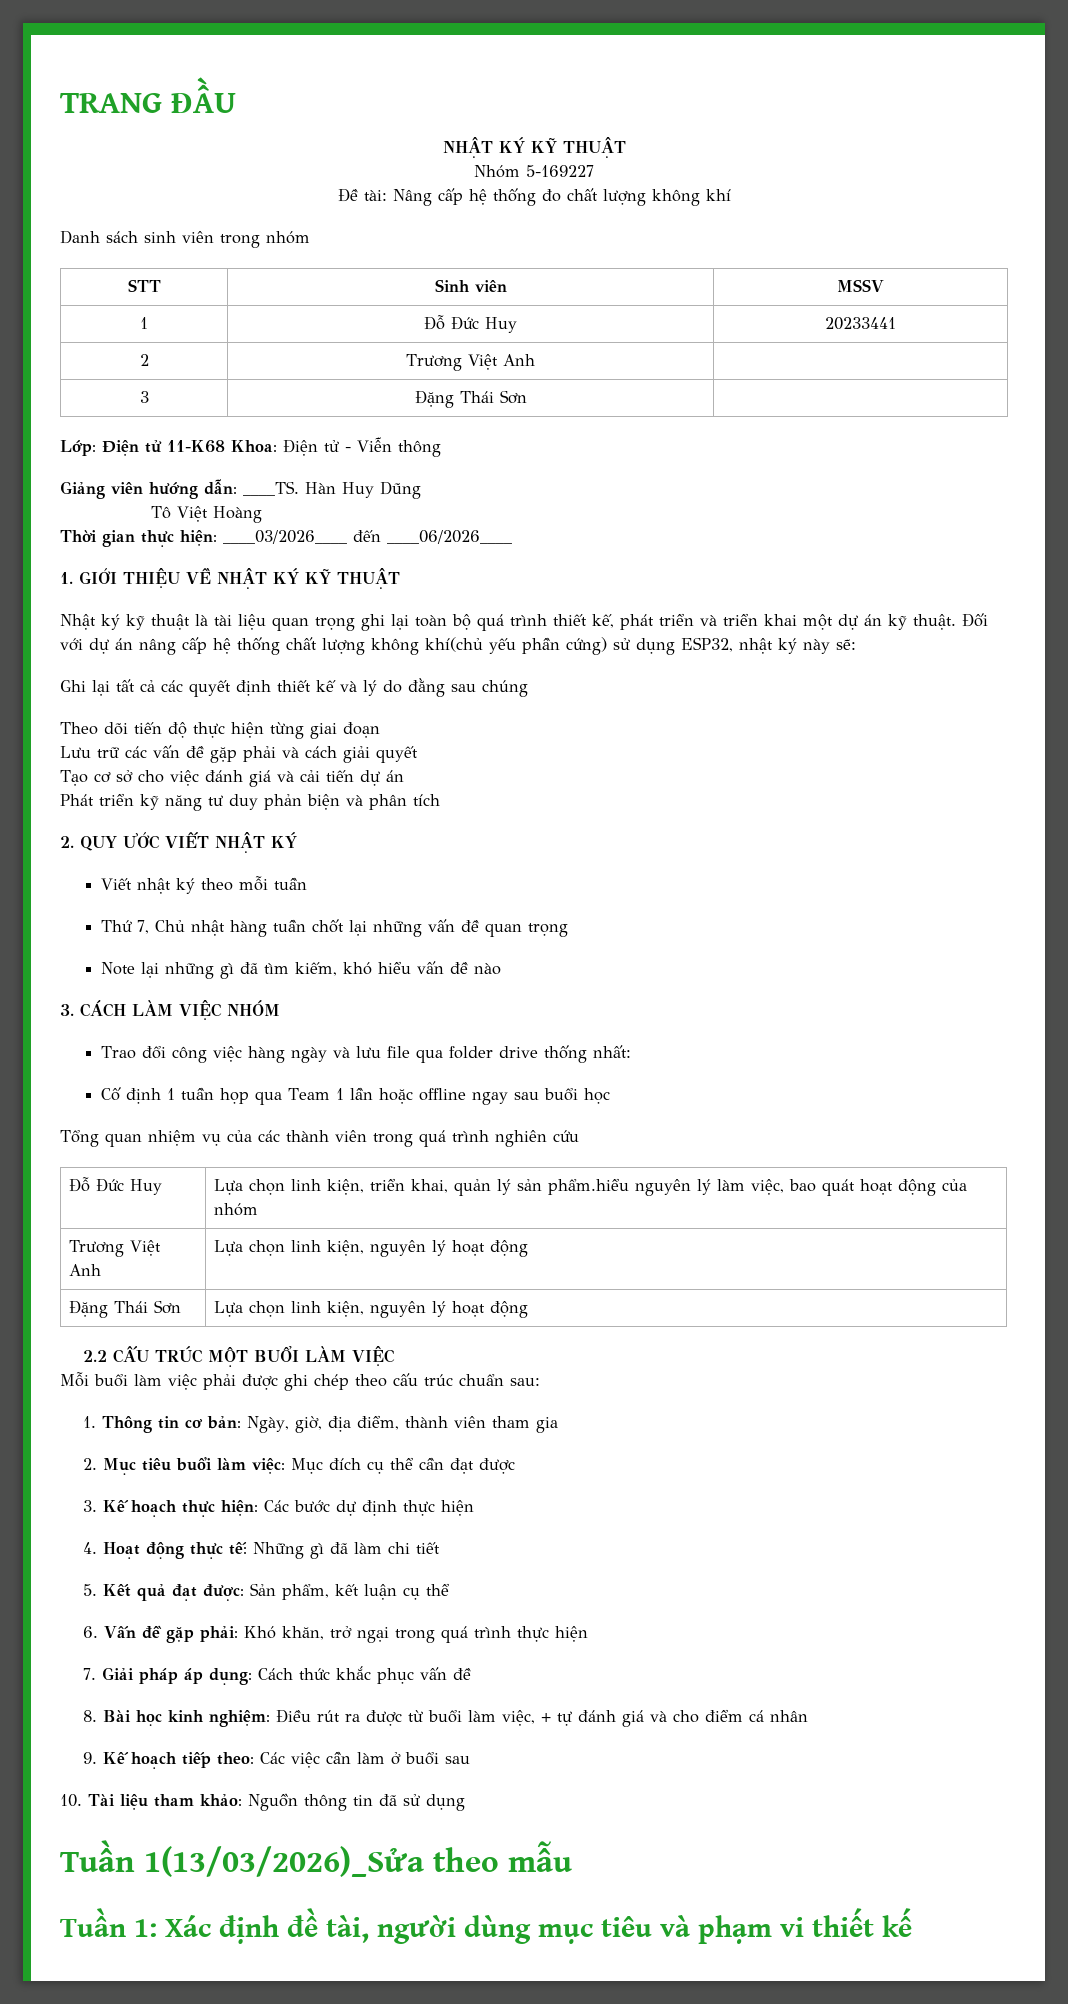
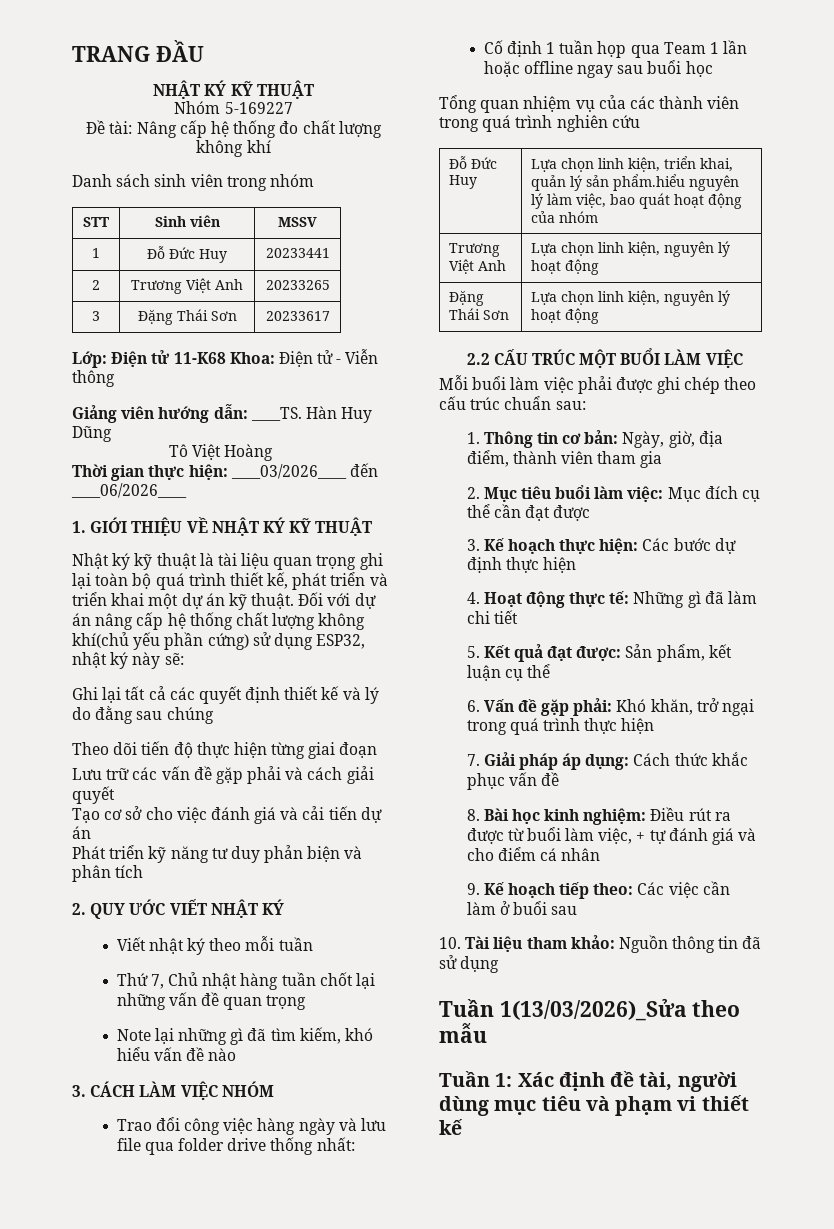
(536, 360) none -> [265,280,330,290] 20233265
(527, 397) none -> [265,311,330,321] 20233617

